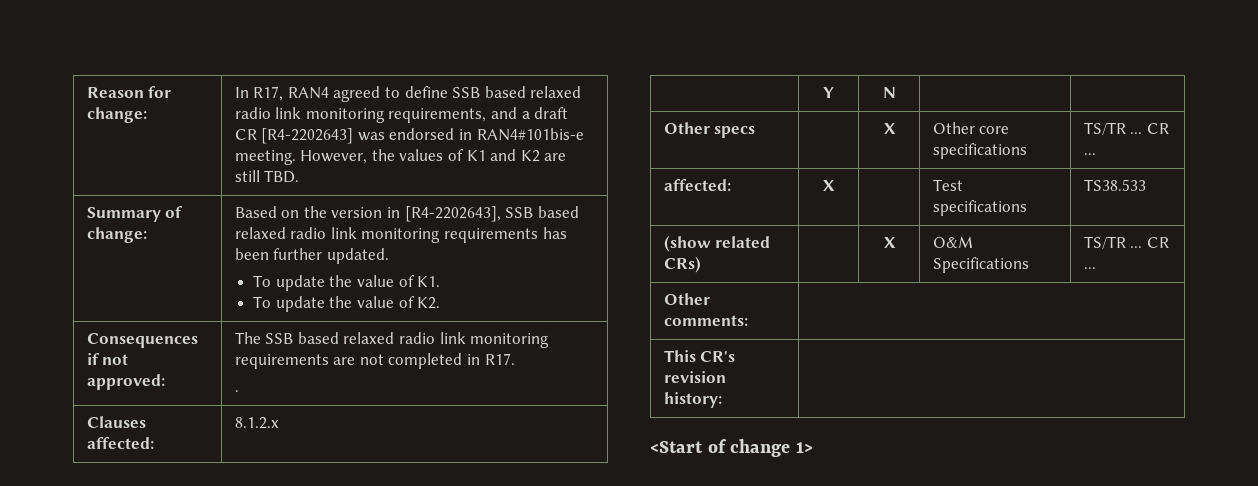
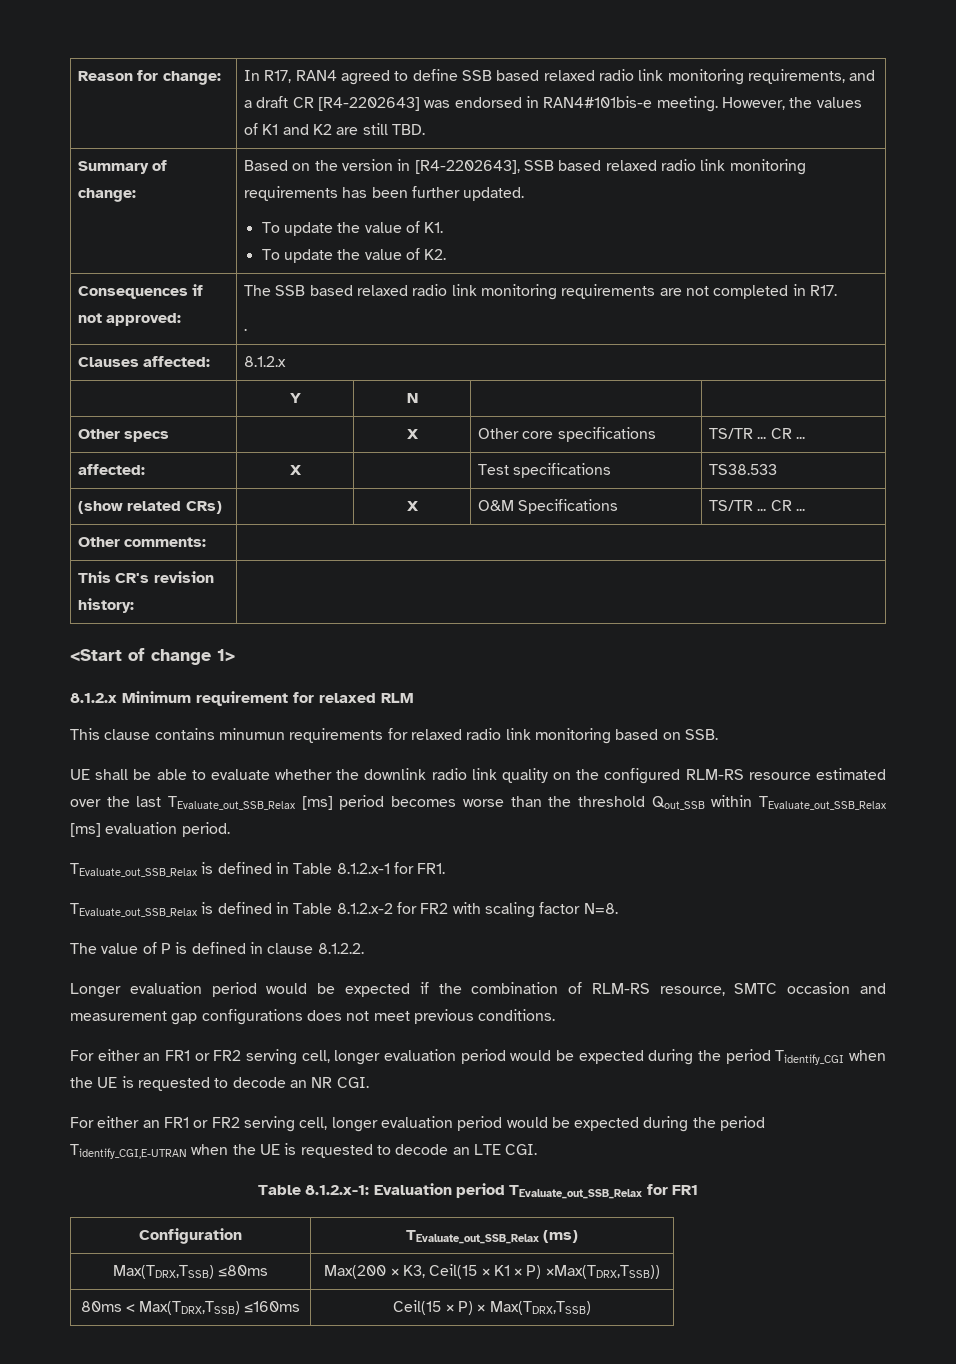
(813, 447) none -> [70,691,413,706] [70,728,718,744] [70,768,886,784] [70,795,888,810] [70,822,230,837] [70,862,446,877] [70,902,618,918] [70,942,364,954] [70,982,887,998] [70,1009,556,1025] [70,1049,886,1065] [70,1076,369,1091] [70,1116,766,1132] [70,1143,538,1159] [258,1183,698,1199] [139,1228,242,1244] [405,1230,579,1244] [112,1265,269,1279] [324,1264,660,1279] [80,1301,301,1315] [393,1300,591,1315] // 8.1.2.x Minimum requirement for relaxed RLM // This clause contains minumun requirements for relaxed radio link monitoring based on SSB. // UE shall be able to evaluate whether the downlink radio link quality on the configured RLM-RS resource estimated over the last TEvaluate_out_SSB_Relax [ms] period becomes worse than the threshold Qout_SSB within TEvaluate_out_SSB_Relax [ms] evaluation period. // TEvaluate_out_SSB_Relax is defined in Table 8.1.2.x-1 for FR1. // TEvaluate_out_SSB_Relax is defined in Table 8.1.2.x-2 for FR2 with scaling factor N=8. // The value of P is defined in clause 8.1.2.2. // Longer evaluation period would be expected if the combination of RLM-RS resource, SMTC occasion and measurement gap configurations does not meet previous conditions. // For either an FR1 or FR2 serving cell, longer evaluation period would be expected during the period Tidentify_CGI when the UE is requested to decode an NR CGI. // For either an FR1 or FR2 serving cell, longer evaluation period would be expected during the period Tidentify_CGI,E-UTRAN when the UE is requested to decode an LTE CGI. // Table 8.1.2.x-1: Evaluation period TEvaluate_out_SSB_Relax for FR1 // Configuration | TEvaluate_out_SSB_Relax (ms) // Max(TDRX,TSSB) ≤80ms | Max(200 × K3, Ceil(15 × K1 × P) ×Max(TDRX,TSSB)) // 80ms < Max(TDRX,TSSB) ≤160ms | Ceil(15 × P) × Max(TDRX,TSSB)

